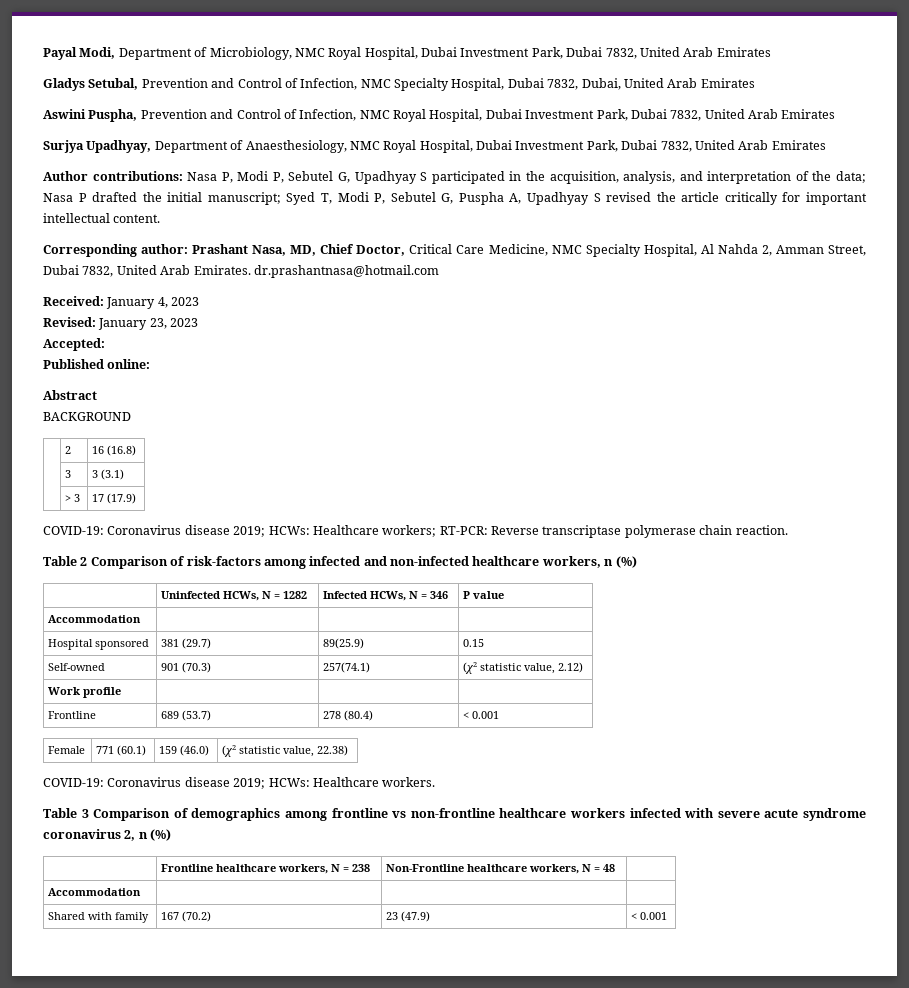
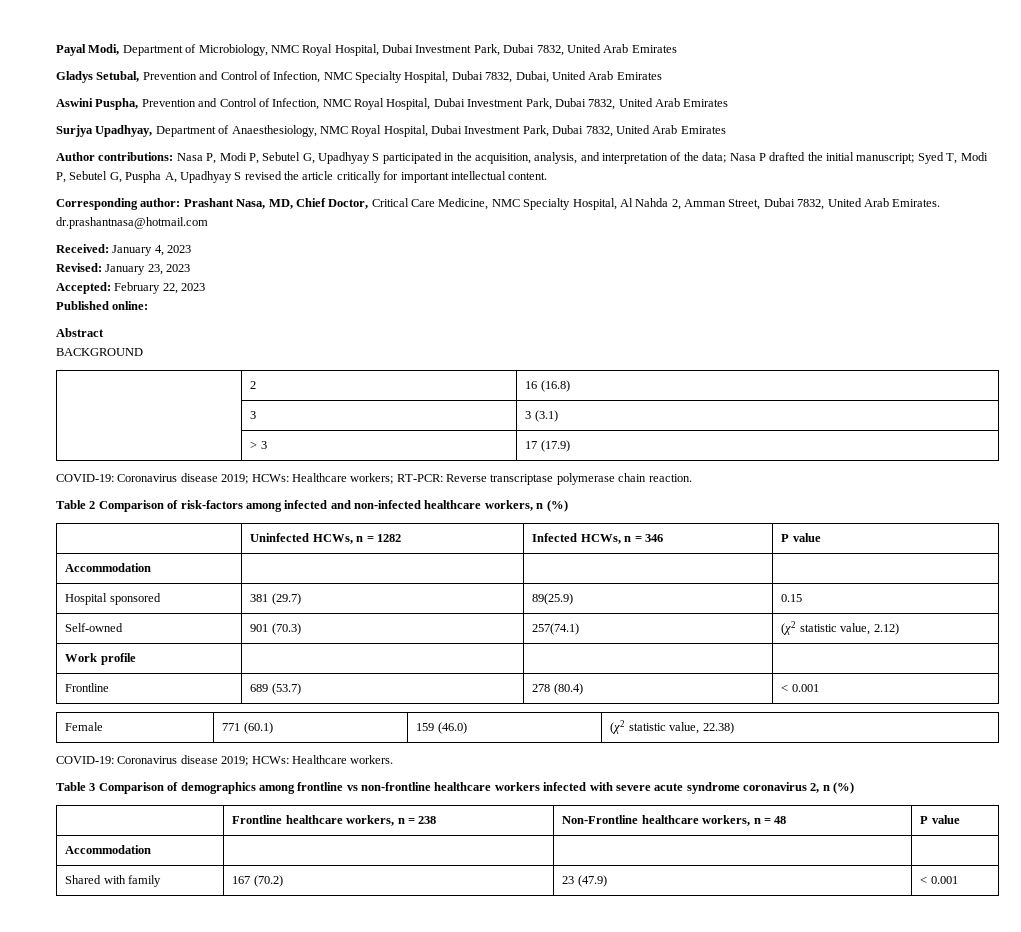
(105, 344) none -> [114,282,206,294] February 22, 2023
[262,591,272,599] N -> [356,536,364,542] n
[409,591,419,599] N -> [624,536,632,542] n
[331,864,341,872] N -> [397,818,405,824] n
[582,864,592,872] N -> [753,818,761,824] n
(616, 868) none -> [920,815,960,824] P value

